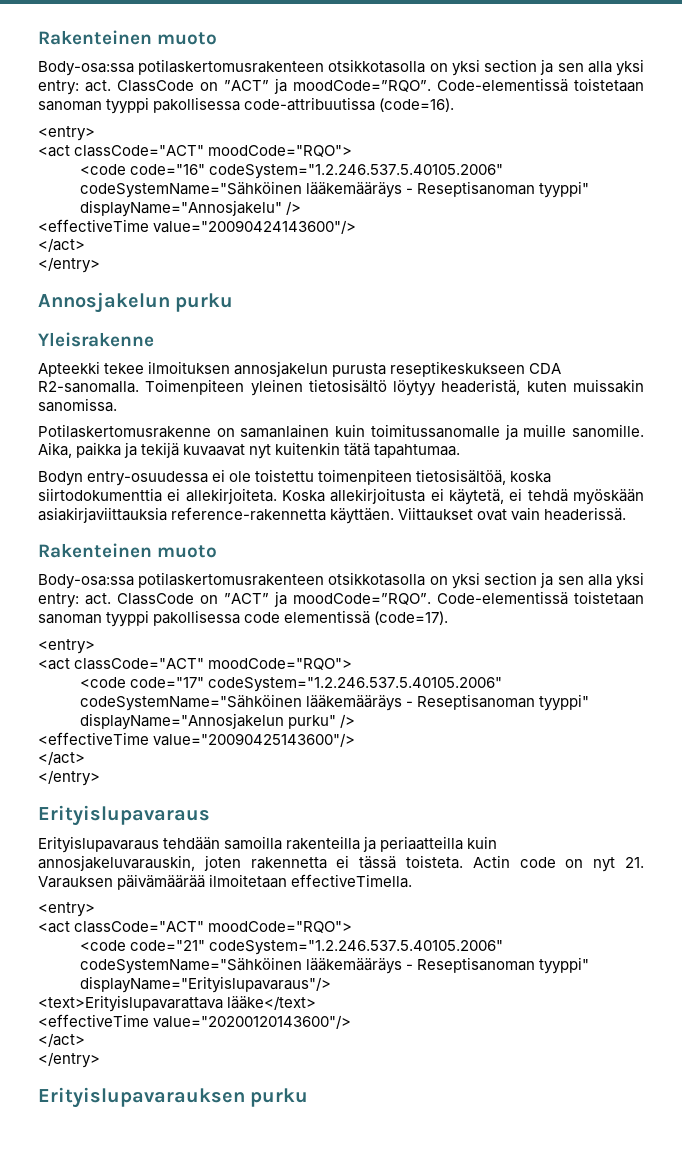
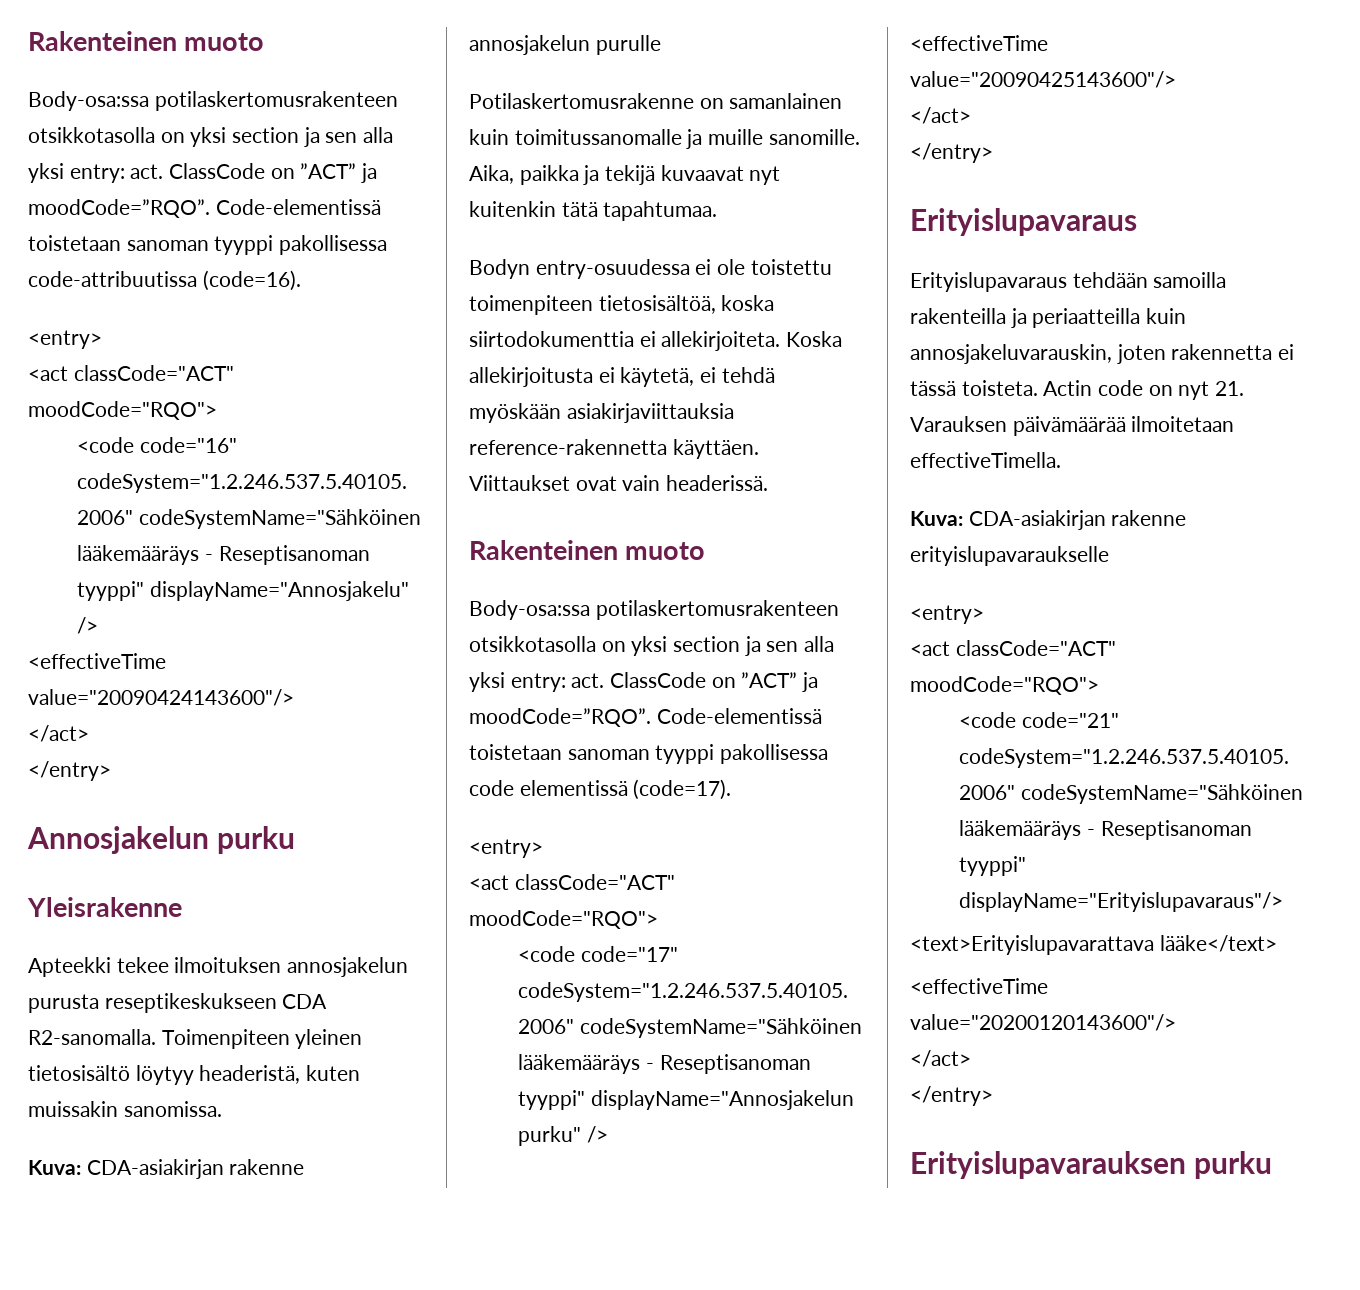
(117, 405) none -> [28,1159,305,1179] [469,35,661,55] // Kuva: CDA-asiakirjan rakenne annosjakelun purulle
(413, 881) none -> [910,510,1187,530] [910,546,1109,566] // Kuva: CDA-asiakirjan rakenne erityislupavaraukselle

